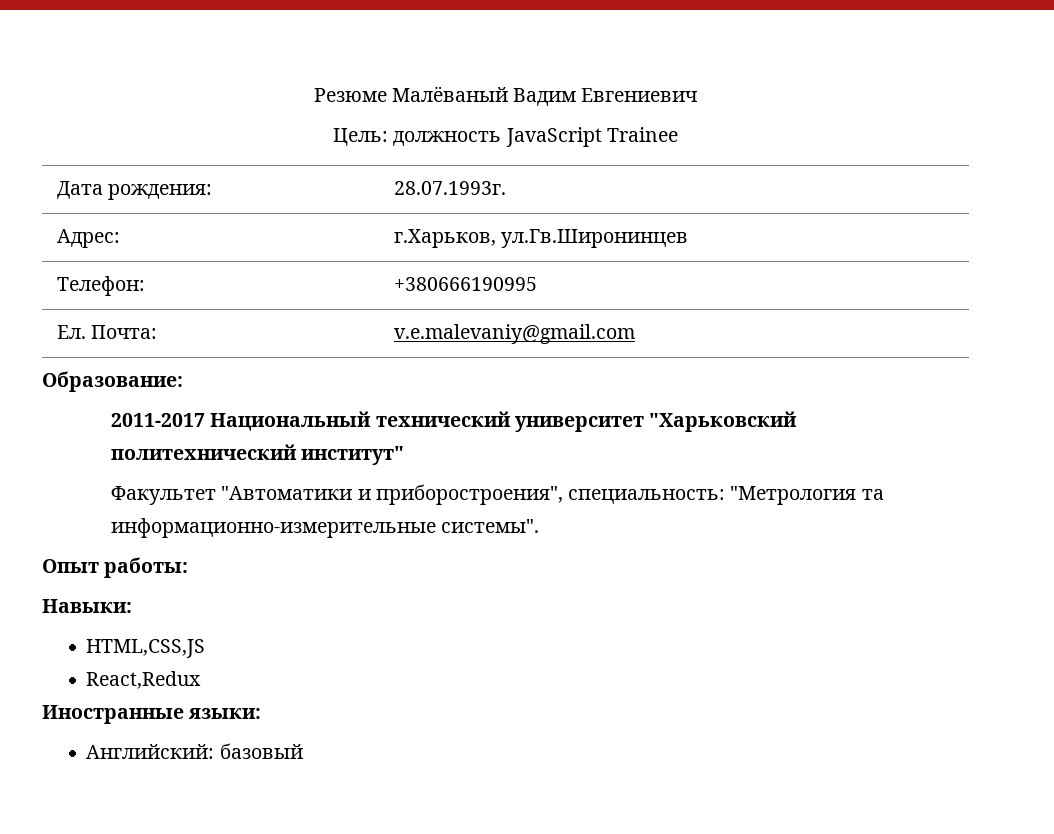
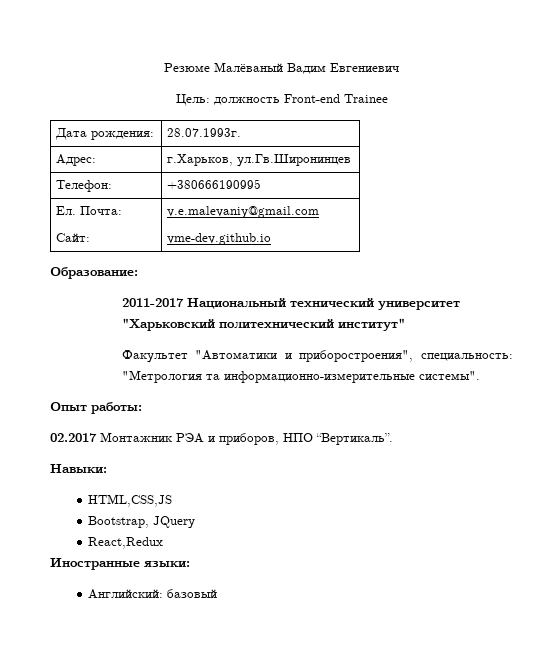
[505,127,602,147] JavaScript -> [283,94,340,103] Front-end
(157, 332) none -> [56,233,91,242] // Сайт:
(635, 334) none -> [167,233,272,245] // vme-dev.github.io
(189, 567) none -> [50,432,393,445] // 02.2017 Монтажник РЭА и приборов, НПО “Вертикаль”.
(206, 648) none -> [88,516,196,528] // Bootstrap, JQuery

